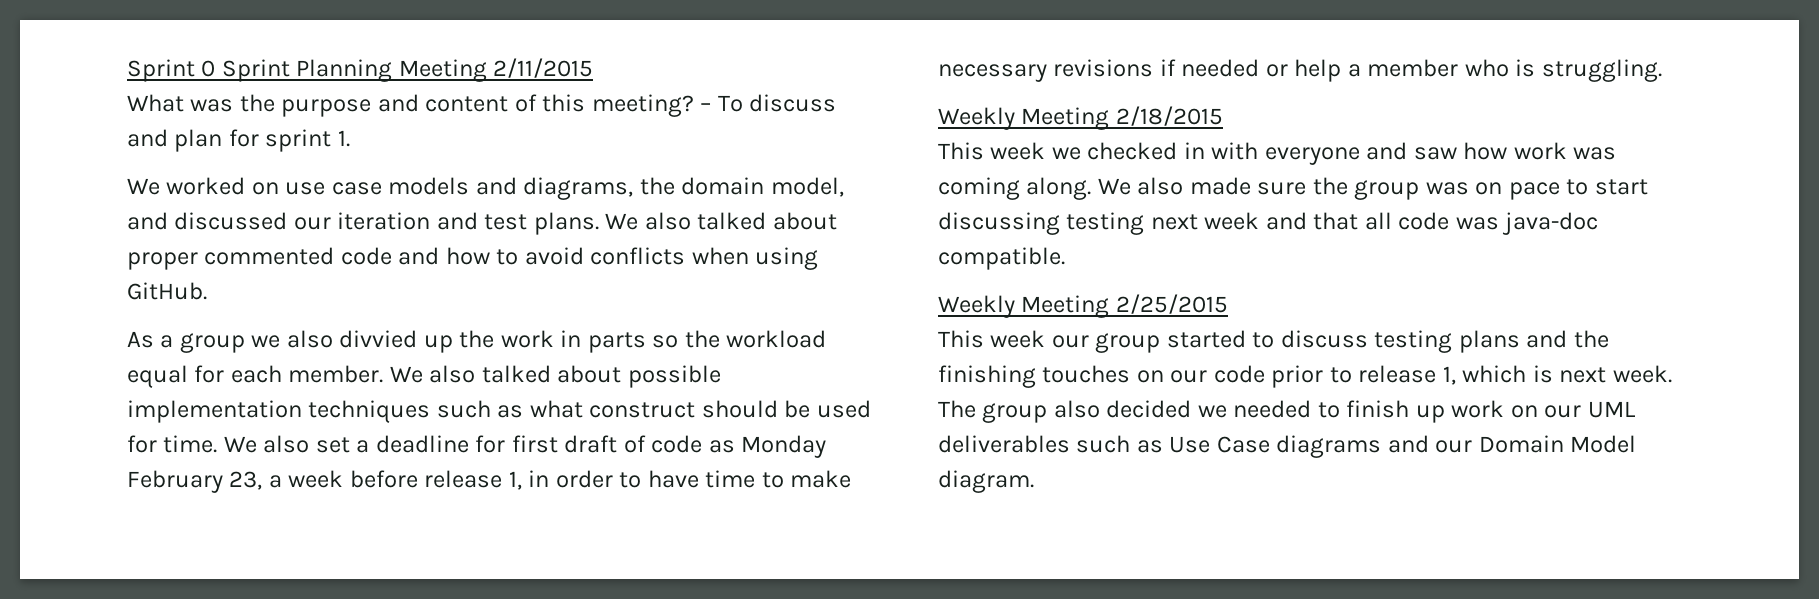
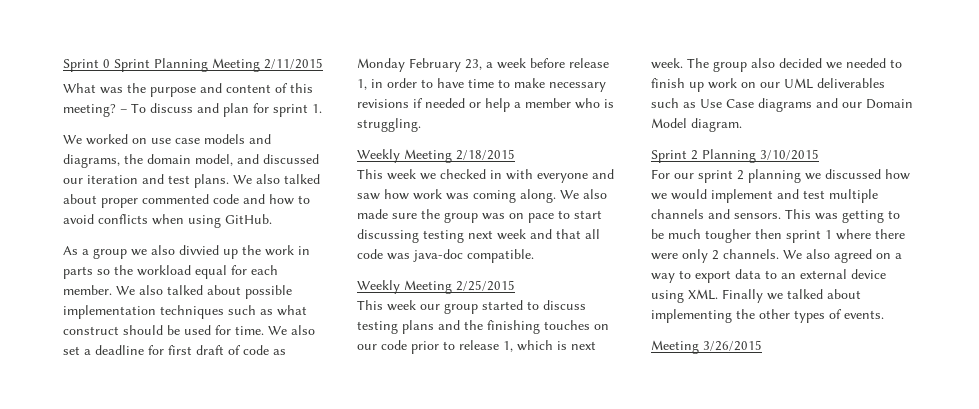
(1034, 481) none -> [651,149,819,163] [651,169,910,183] [651,189,878,203] [651,209,900,223] [651,229,905,243] [651,249,902,263] [651,269,886,283] [651,289,861,303] [651,309,884,323] [651,340,762,354] // Sprint 2 Planning 3/10/2015 // For our sprint 2 planning we discussed how we would implement and test multiple channels and sensors. This was getting to be much tougher then sprint 1 where there were only 2 channels. We also agreed on a way to export data to an external device using XML. Finally we talked about implementing the other types of events. // Meeting 3/26/2015

